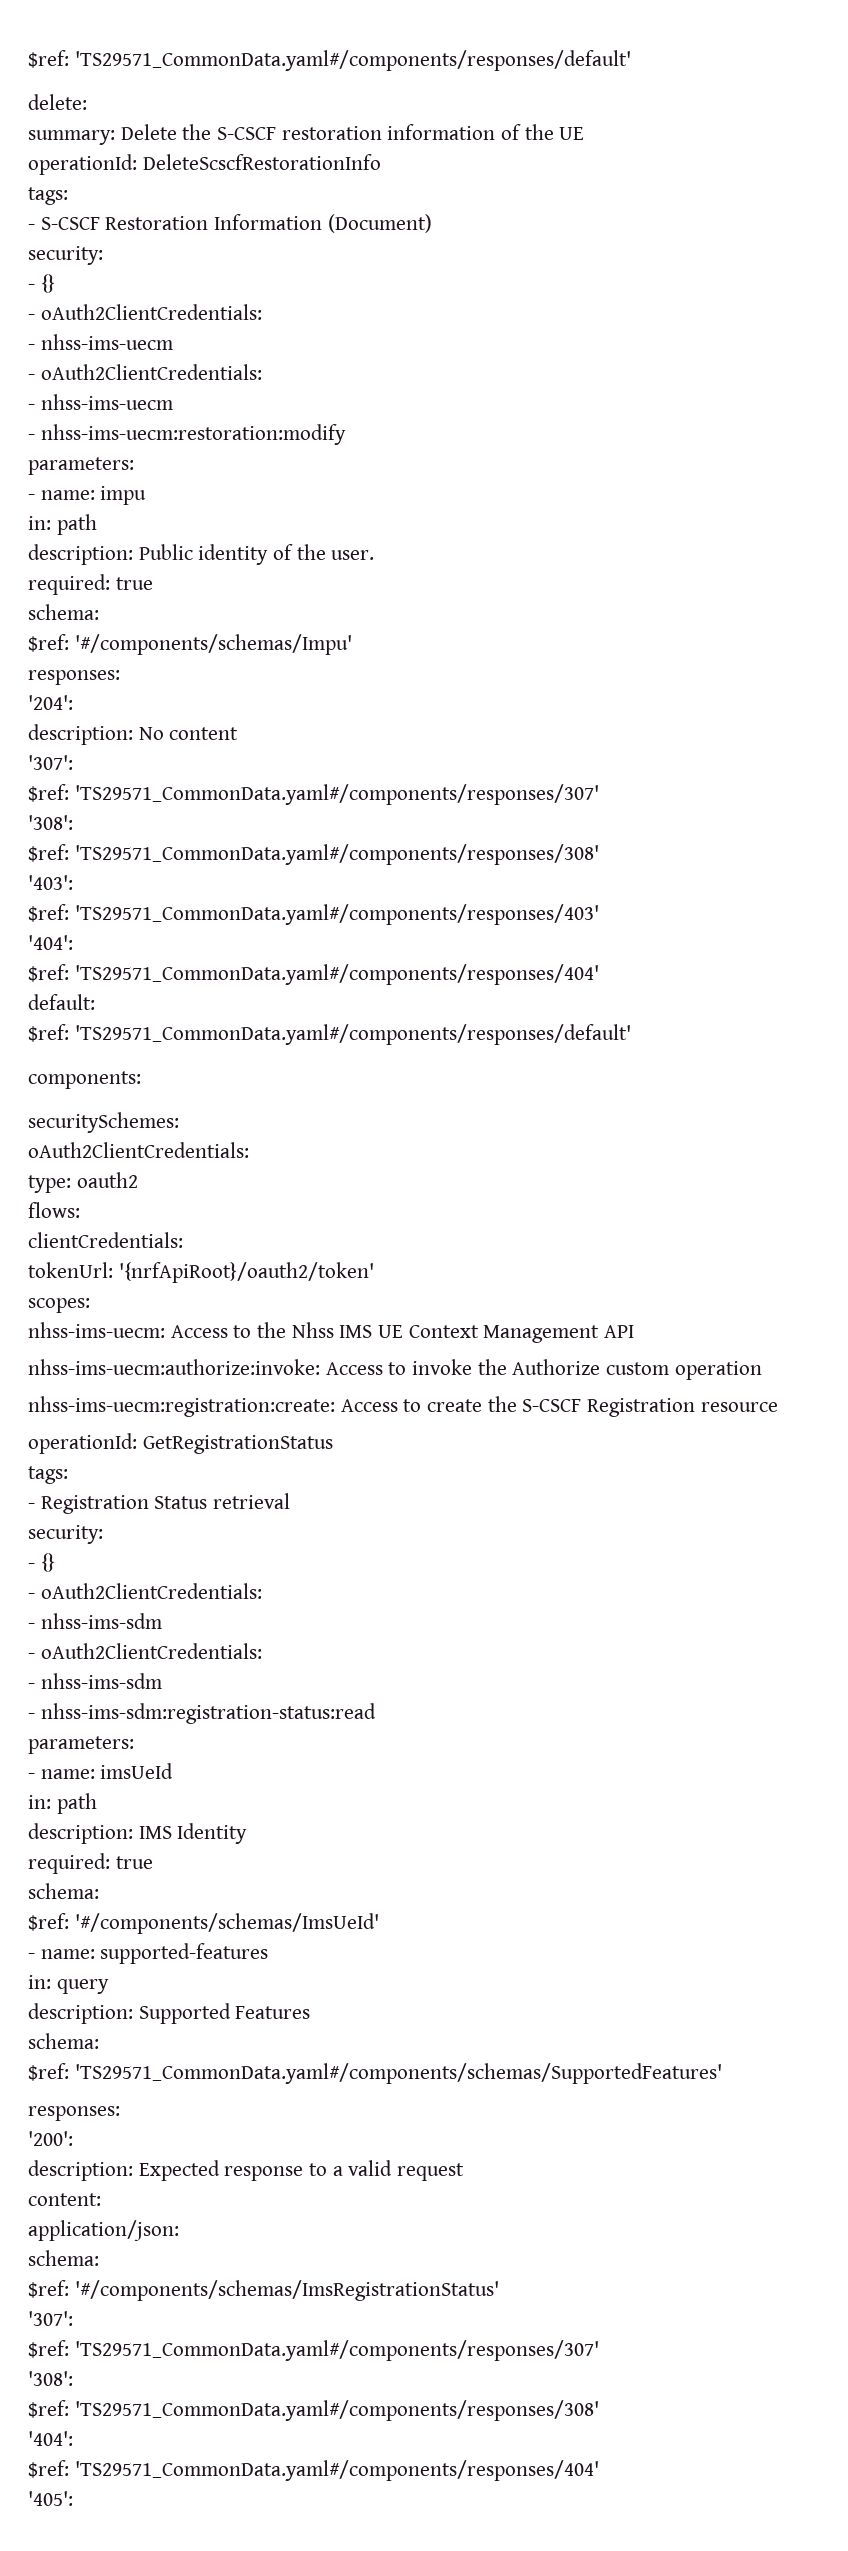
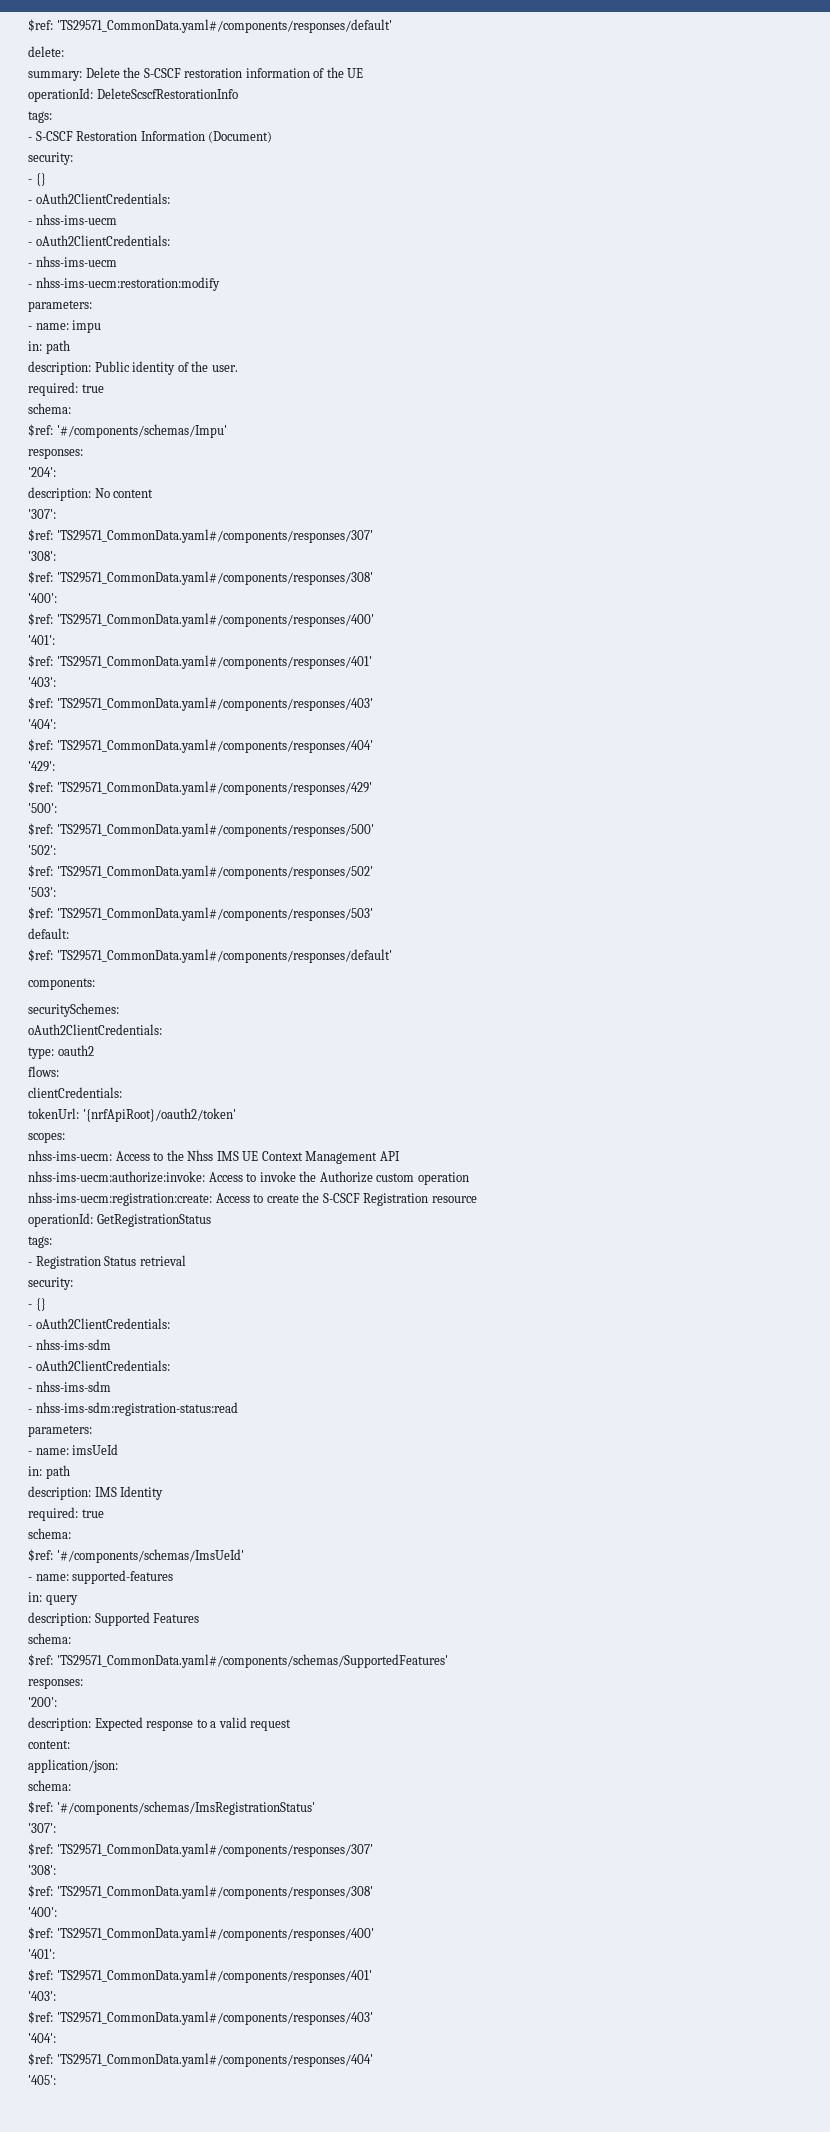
[28,875,73,890] [28,904,599,925] [28,935,73,950] [28,964,599,985] // '403': // $ref: 'TS29571_CommonData.yaml#/components/responses/403' // '404': // $ref: 'TS29571_CommonData.yaml#/components/responses/404' -> [28,593,57,603] [28,613,374,627] [28,635,55,645] [28,655,372,669] [28,677,56,687] [28,697,373,711] [28,719,56,729] [28,739,373,753] [28,761,55,772] [28,781,372,795] [28,803,57,813] [28,823,374,837] [28,845,56,855] [28,865,373,879] [28,887,56,897] [28,907,373,921] // '400': // $ref: 'TS29571_CommonData.yaml#/components/responses/400' // '401': // $ref: 'TS29571_CommonData.yaml#/components/responses/401' // '403': // $ref: 'TS29571_CommonData.yaml#/components/responses/403' // '404': // $ref: 'TS29571_CommonData.yaml#/components/responses/404' // '429': // $ref: 'TS29571_CommonData.yaml#/components/responses/429' // '500': // $ref: 'TS29571_CommonData.yaml#/components/responses/500' // '502': // $ref: 'TS29571_CommonData.yaml#/components/responses/502' // '503': // $ref: 'TS29571_CommonData.yaml#/components/responses/503'
(599, 2410) none -> [28,1907,57,1917] [28,1927,374,1941] [28,1949,55,1959] [28,1969,372,1983] [28,1991,56,2001] [28,2011,373,2025] // '400': // $ref: 'TS29571_CommonData.yaml#/components/responses/400' // '401': // $ref: 'TS29571_CommonData.yaml#/components/responses/401' // '403': // $ref: 'TS29571_CommonData.yaml#/components/responses/403'

